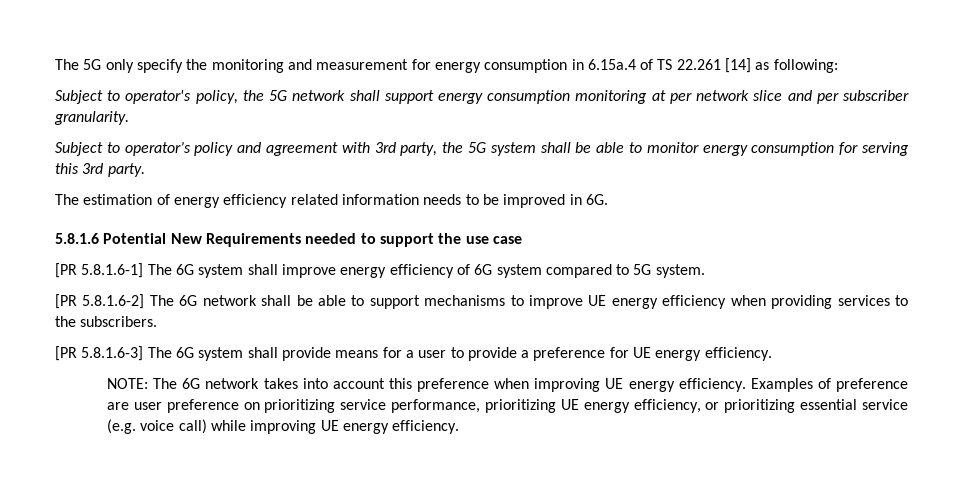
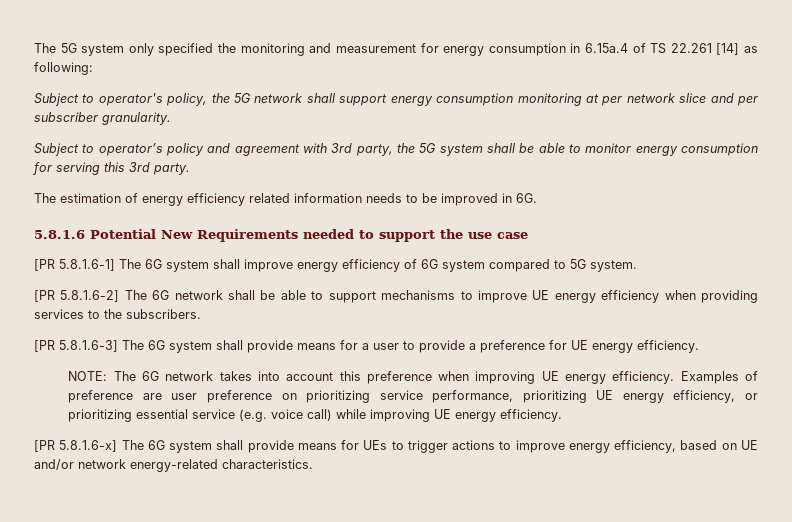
[105,59,183,73] only specify -> [81,43,214,56] system only specified
(460, 427) none -> [34,440,758,453] [34,459,313,472] // [PR 5.8.1.6-x] The 6G system shall provide means for UEs to trigger actions to improve energy efficiency, based on UE and/or network energy-related characteristics.

